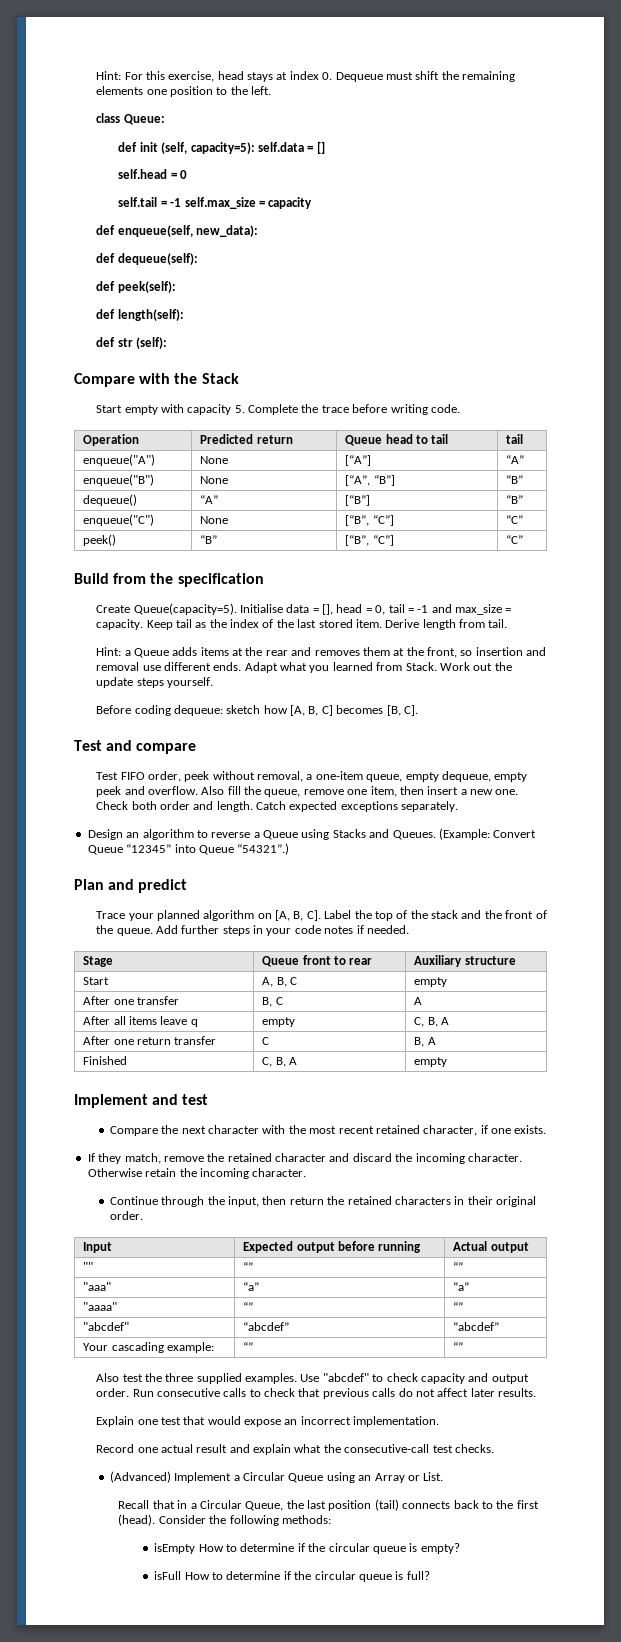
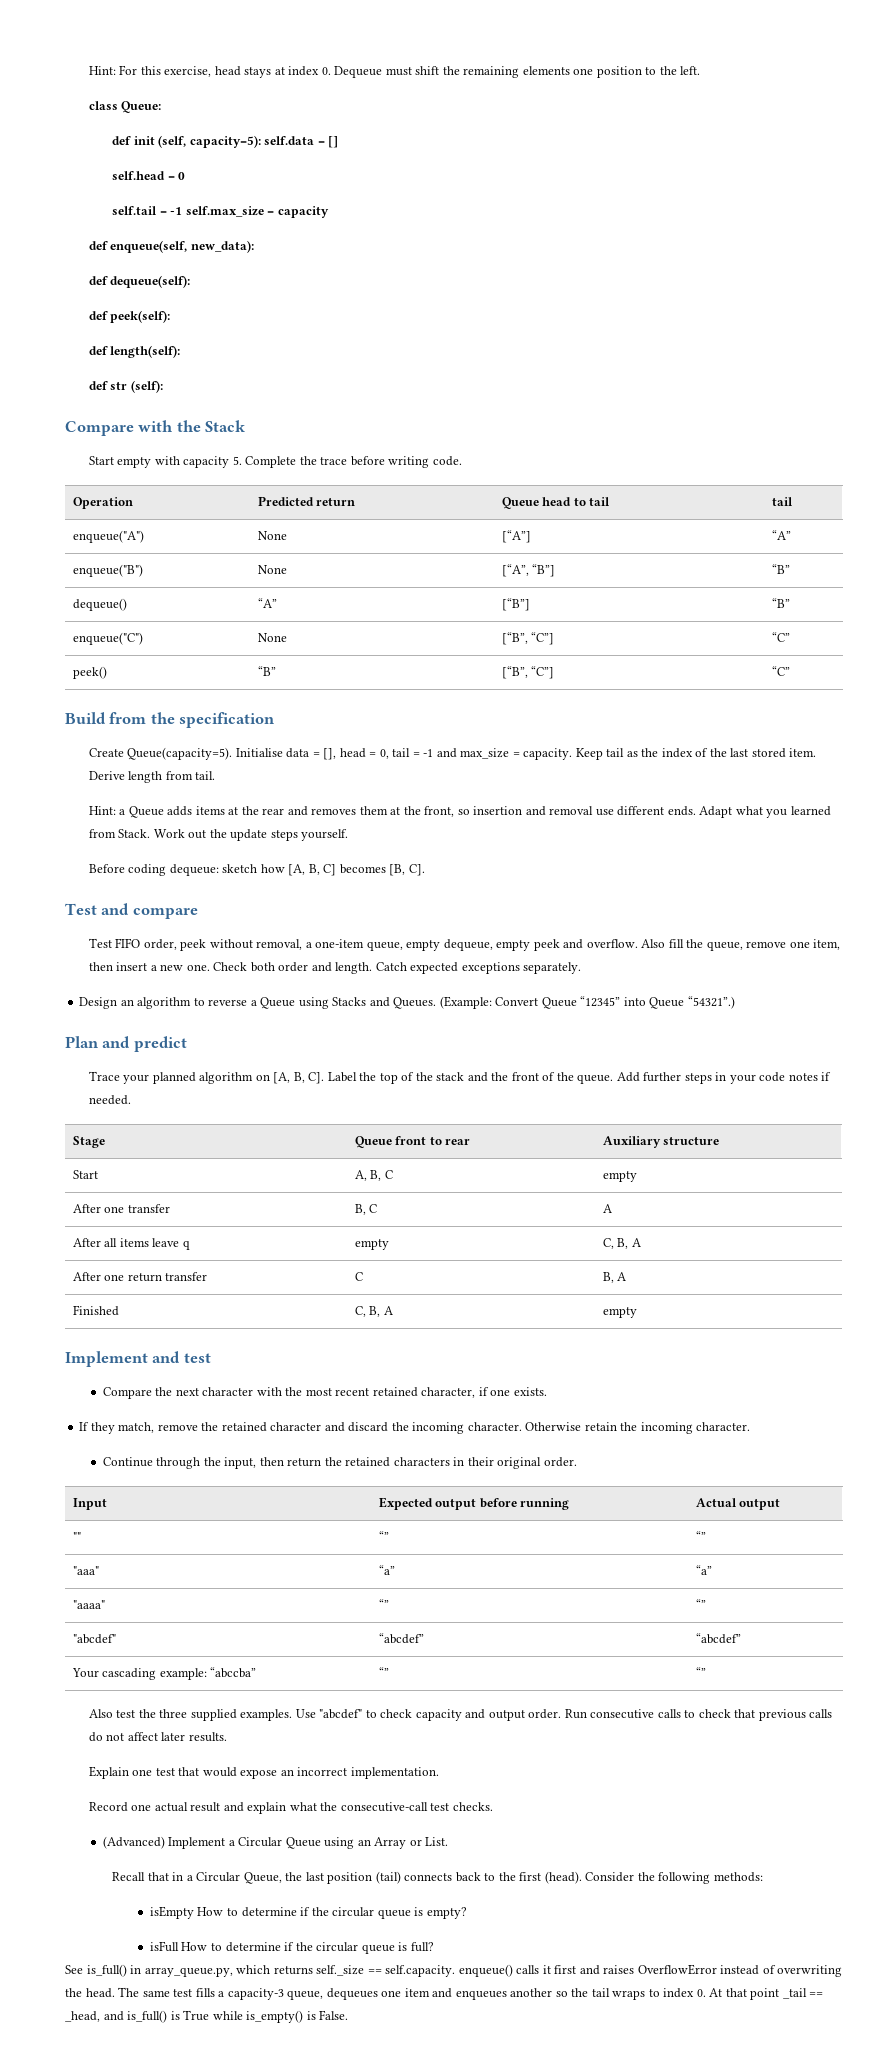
(215, 1347) none -> [210,1667,257,1678] “abccba”
(430, 1575) none -> [65,1964,843,1977] [65,1987,824,2000] [65,2010,349,2023] // See is_full() in array_queue.py, which returns self._size == self.capacity. enqueue() calls it first and raises OverflowError instead of overwriting the head. The same test fills a capacity-3 queue, dequeues one item and enqueues another so the tail wraps to index 0. At that point _tail == _head, and is_full() is True while is_empty() is False.

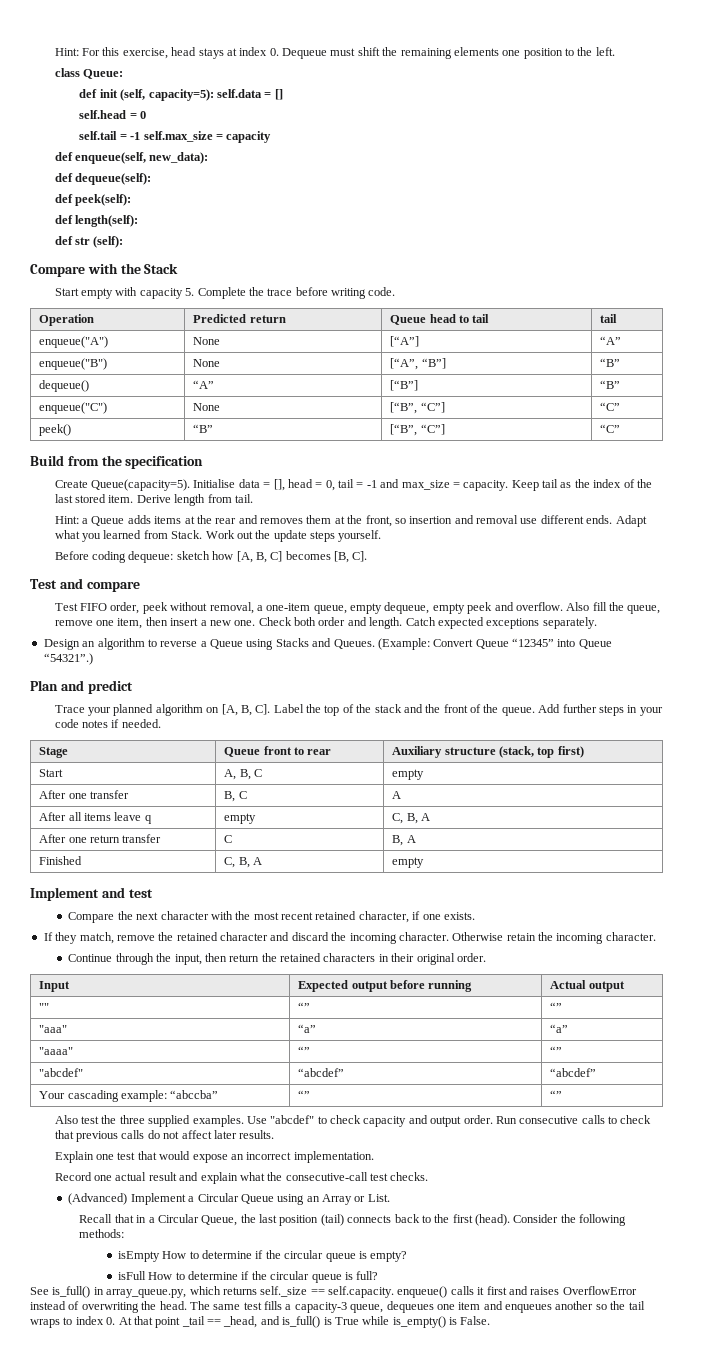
(720, 1140) none -> [499,746,584,758] (stack, top first)

